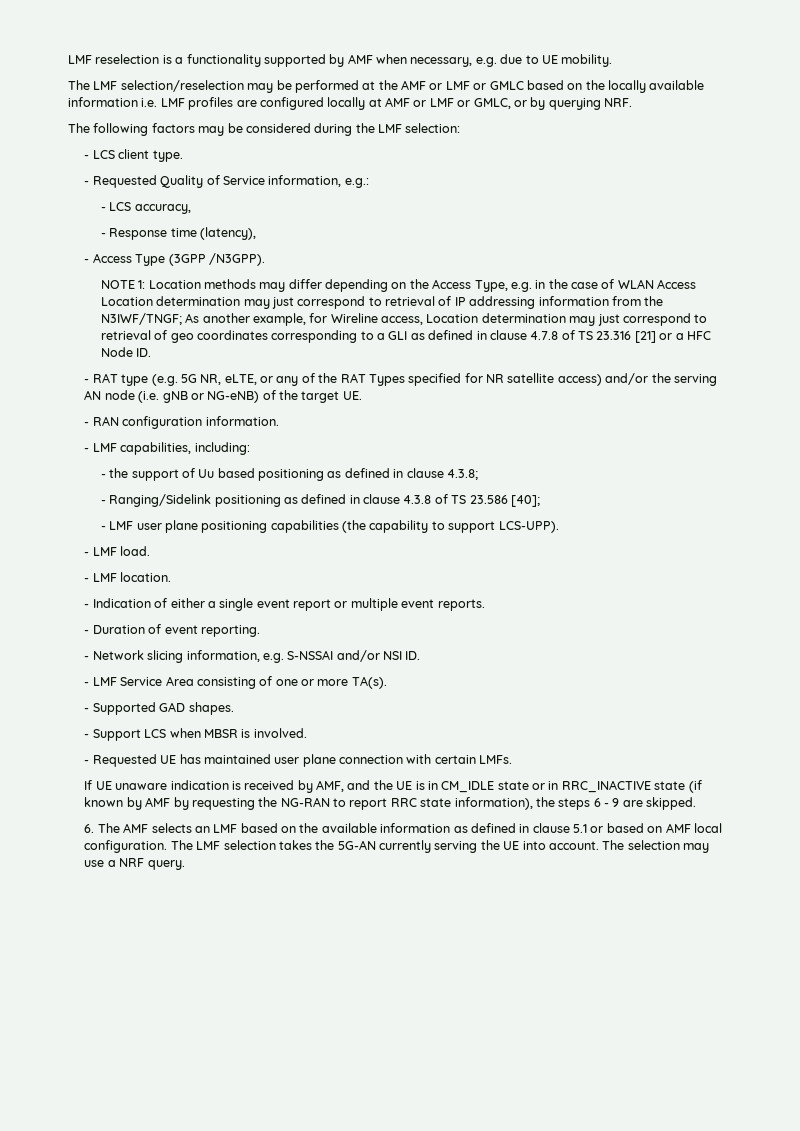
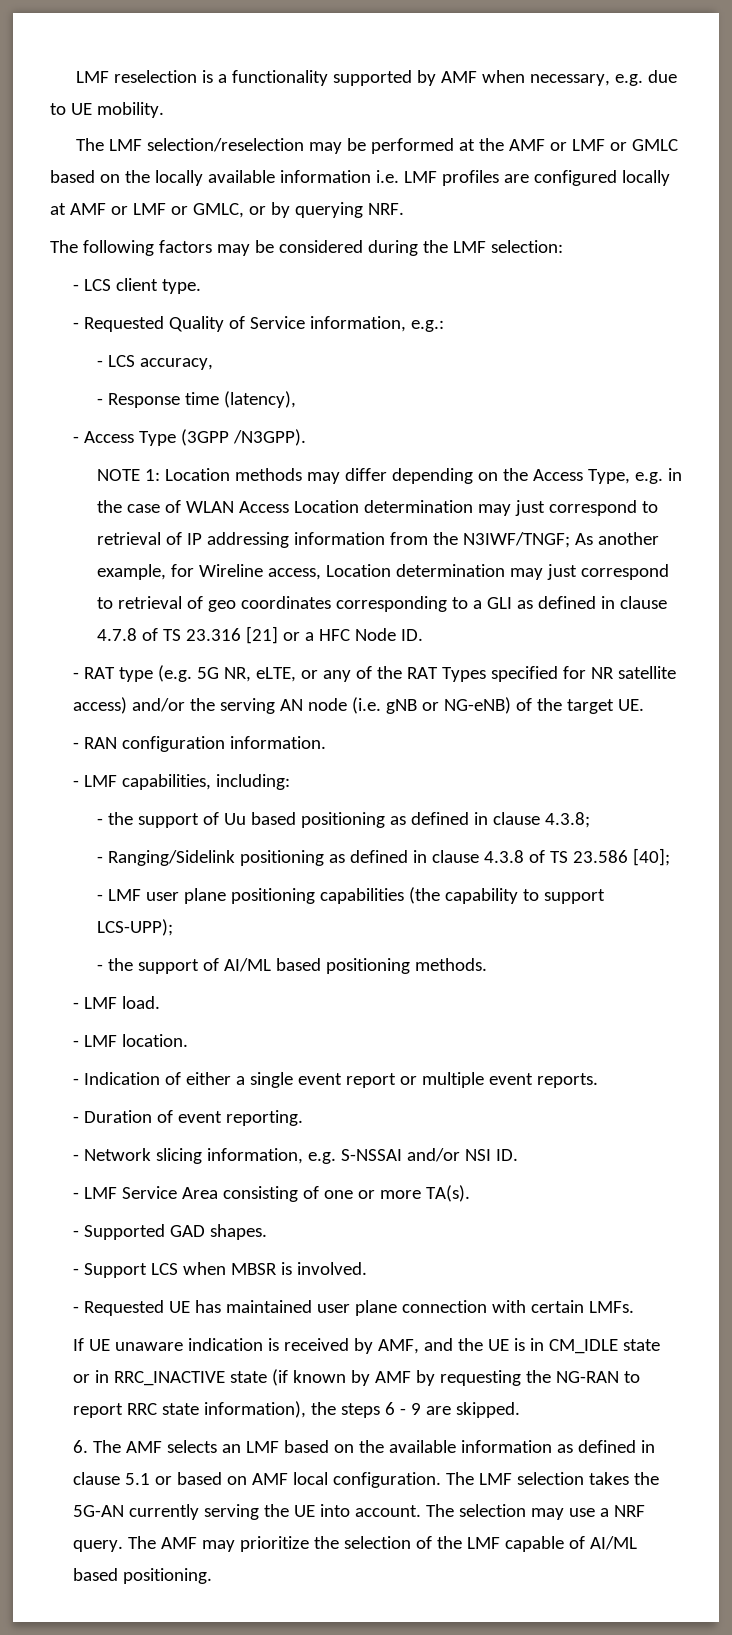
[498,521,559,533] LCS-UPP). -> [96,919,173,936] [96,958,487,974] LCS-UPP); // - the support of AI/ML based positioning methods.
(185, 865) none -> [128,1536,638,1552] [73,1568,213,1584] The AMF may prioritize the selection of the LMF capable of AI/ML based positioning.

